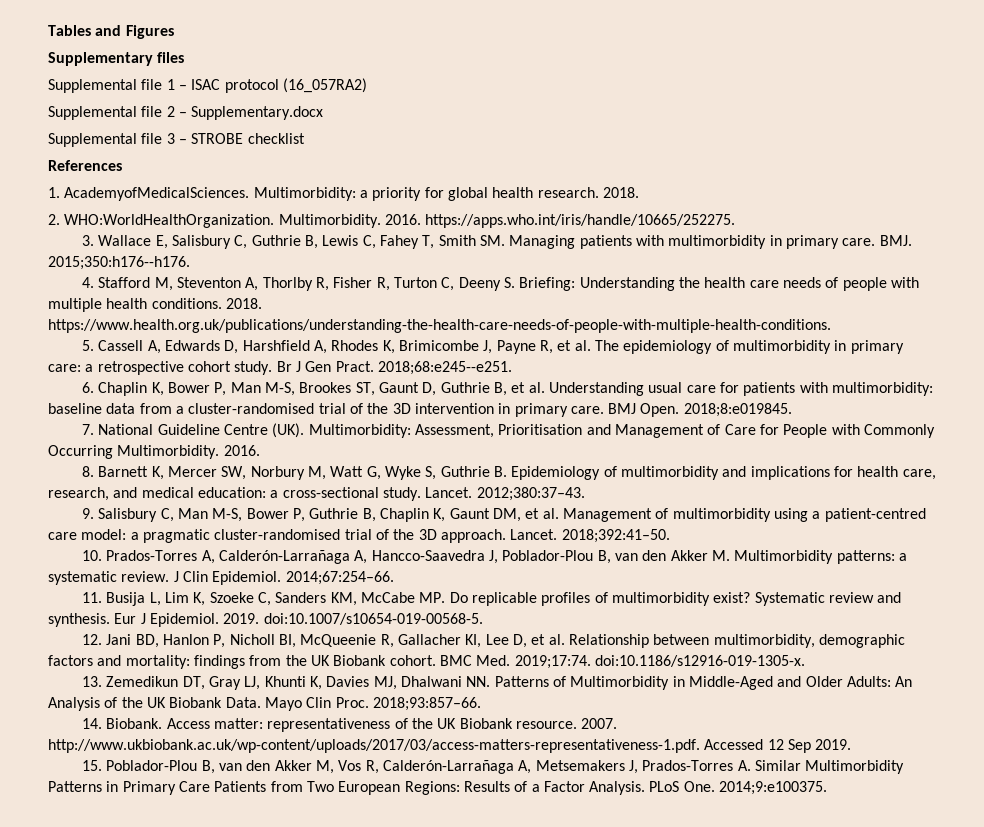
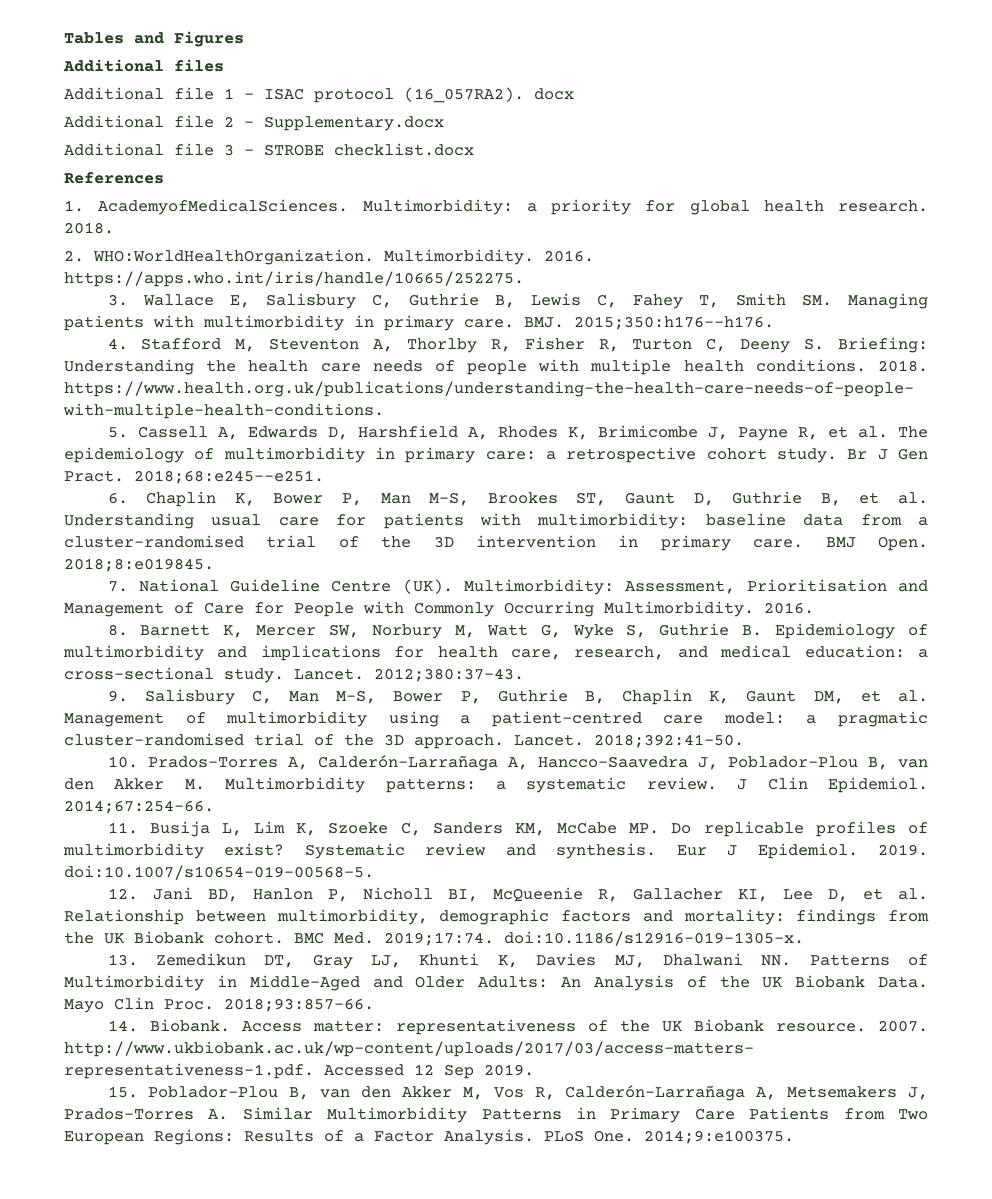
[48,52,153,66] Supplementary -> [63,59,164,72] Additional
[48,79,137,93] Supplemental -> [64,87,164,100] Additional
[282,78,367,93] [48,106,137,120] (16_057RA2) // Supplemental -> [404,87,574,103] [64,115,164,128] (16_057RA2). docx // Additional
[48,133,137,147] Supplemental -> [64,143,164,156] Additional
[247,133,305,144] checklist -> [334,143,474,156] checklist.docx

